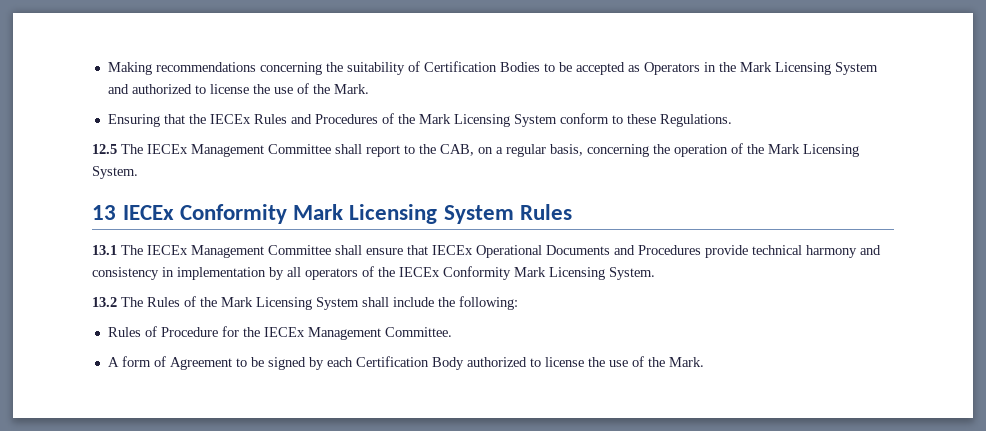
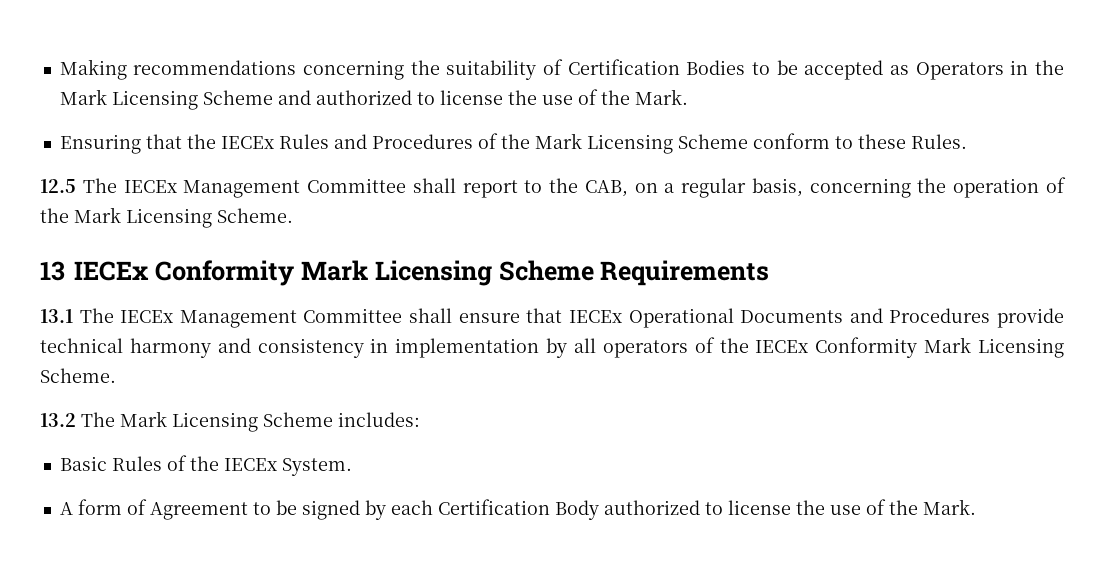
[834,62,878,75] System -> [202,90,273,105] Scheme
[513,114,557,127] System -> [677,134,748,149] Scheme
[659,114,732,127] Regulations. -> [910,134,967,149] Rules.
[92,166,138,179] System. -> [217,208,293,223] Scheme.
[443,204,572,224] System Rules -> [498,260,770,286] Scheme Requirements
[609,267,655,280] System. -> [40,368,116,383] Scheme.
[147,296,518,310] [107,326,452,340] Rules of the Mark Licensing System shall include the following: // Rules of Procedure for the IECEx Management Committee. -> [120,411,420,432] [59,455,352,476] Mark Licensing Scheme includes: // Basic Rules of the IECEx System.

